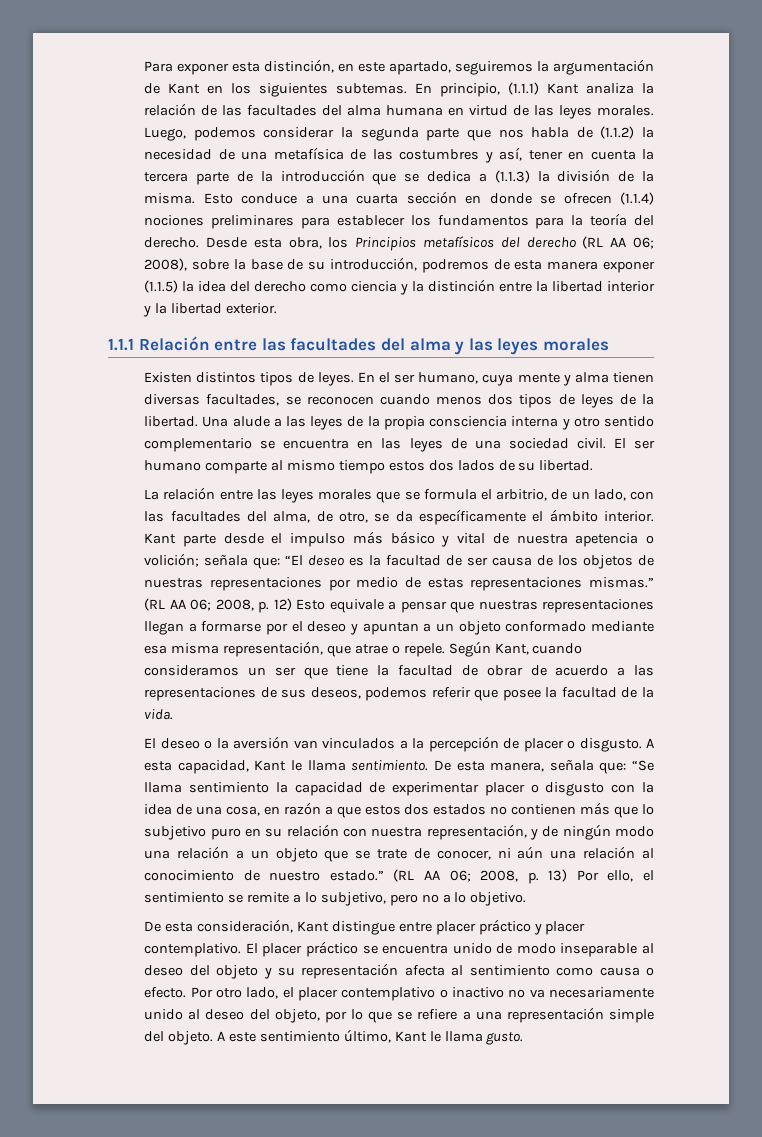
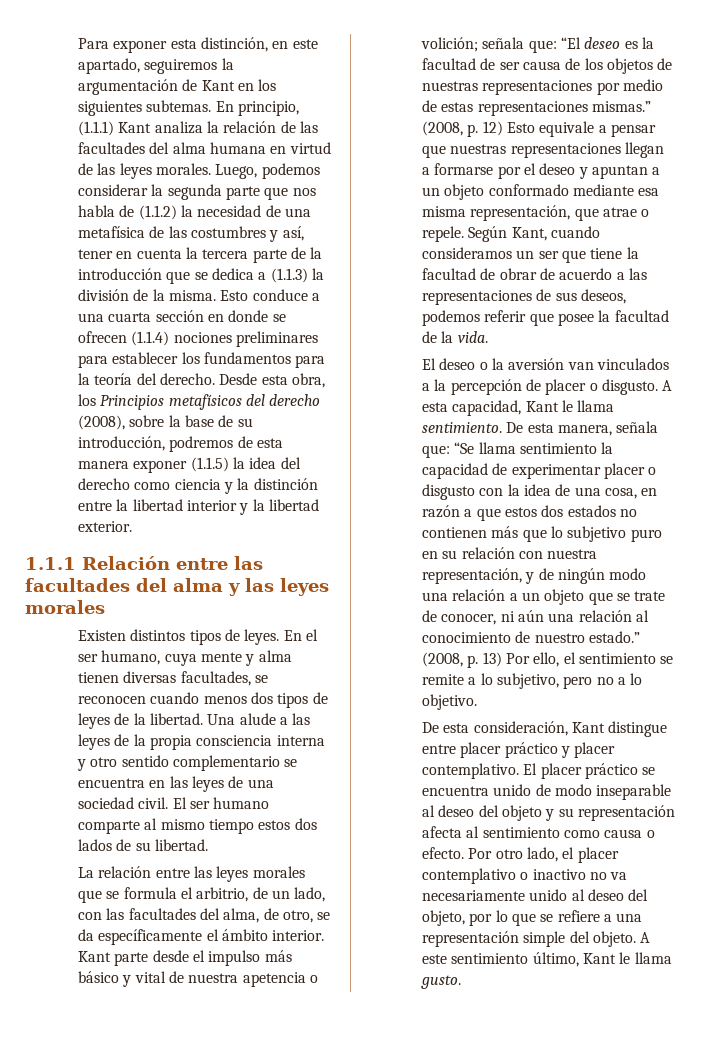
[582,236,654,249] [144,258,188,271] (RL AA 06; 2008), -> [77,415,125,430] (2008),
[144,598,254,611] (RL AA 06; 2008, -> [421,121,463,136] (2008,
[393,869,519,882] (RL AA 06; 2008, -> [421,652,463,667] (2008,

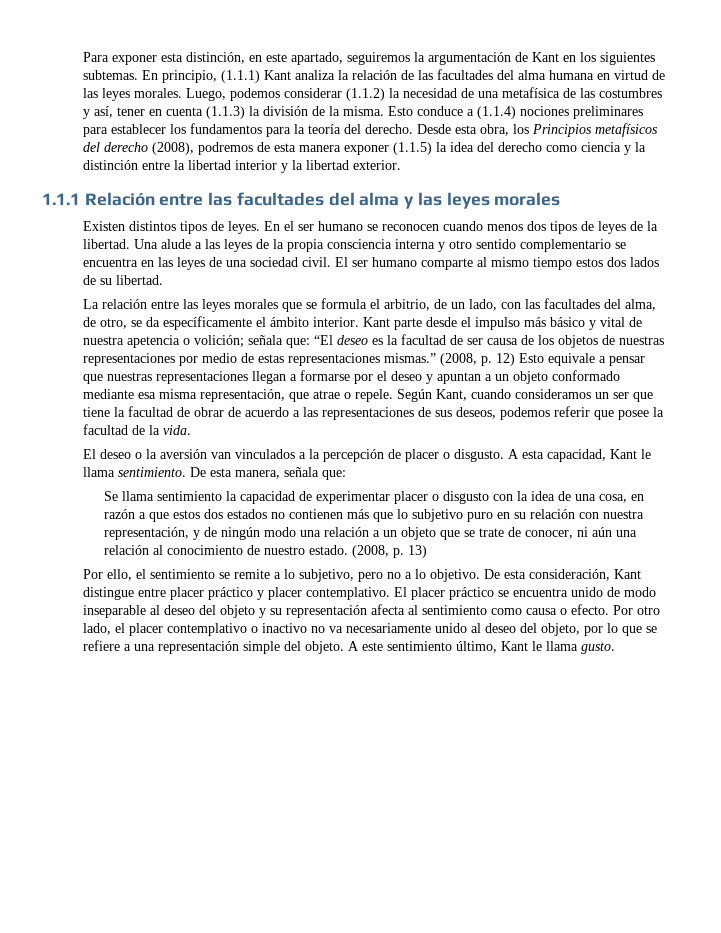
[151,184,316,200] [77,205,135,217] la segunda parte que nos habla de -> (343, 93) none
[185,247,323,263] [77,268,267,284] la tercera parte de la introducción que se dedica a -> (204, 111) none
[77,310,286,322] [77,331,127,343] una cuarta sección en donde se ofrecen -> (475, 112) none
[129,415,253,427] [77,436,165,451] sobre la base de su introducción, -> (195, 148) none
[101,650,292,666] [77,671,251,686] humano, cuya mente y alma tienen diversas facultades, -> [318,221,364,231] humano
[454,442,475,454] “Se -> [103,491,118,501] // Se
[588,631,640,643] estado.” -> [308,545,348,555] estado.
(502, 659) none -> (427, 551) //
(477, 702) // -> (481, 575) none

